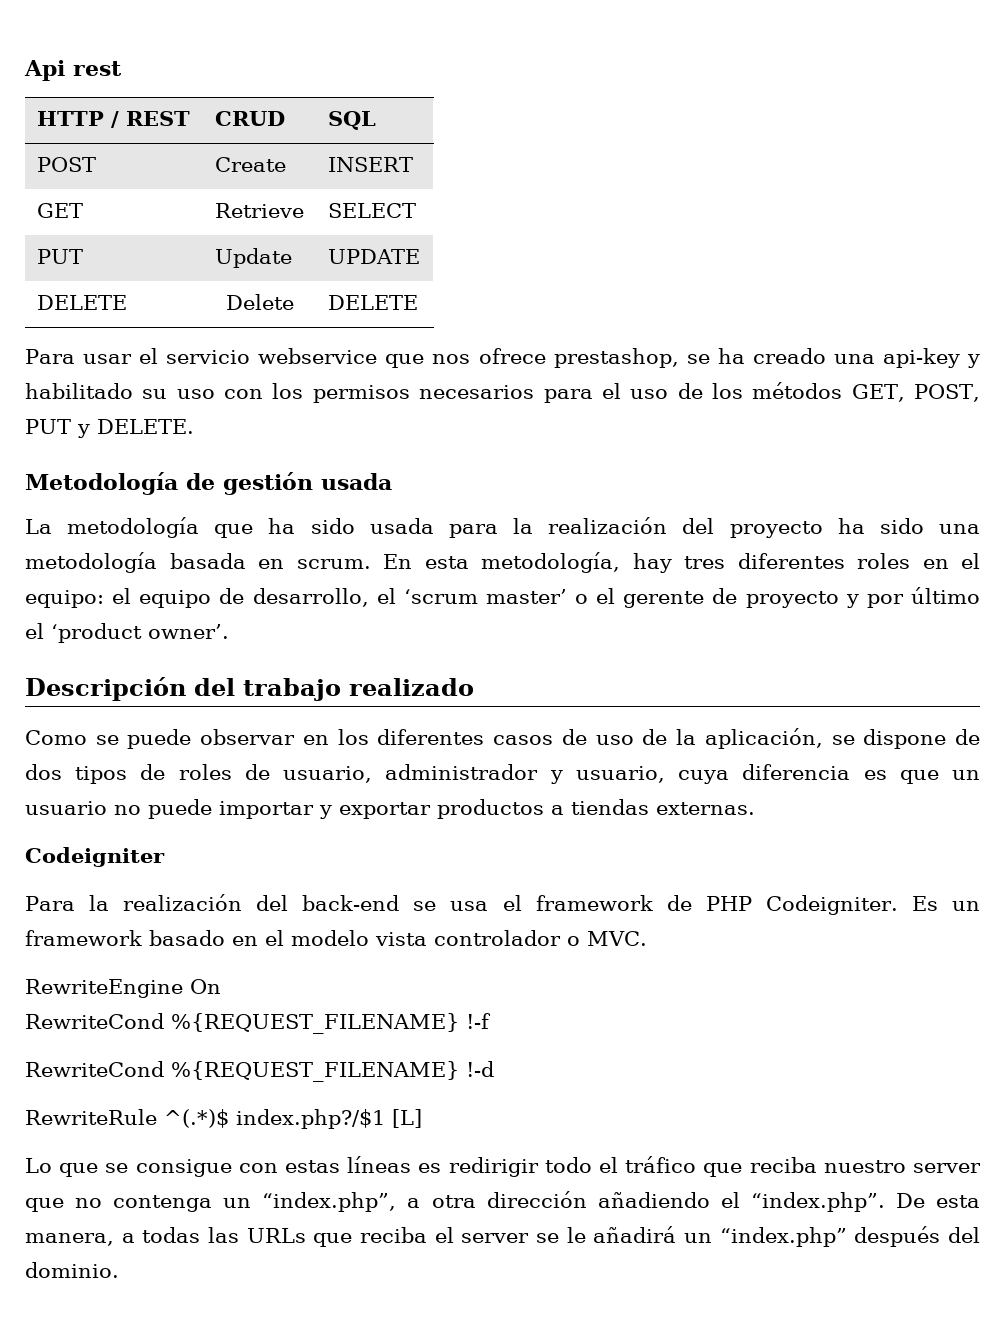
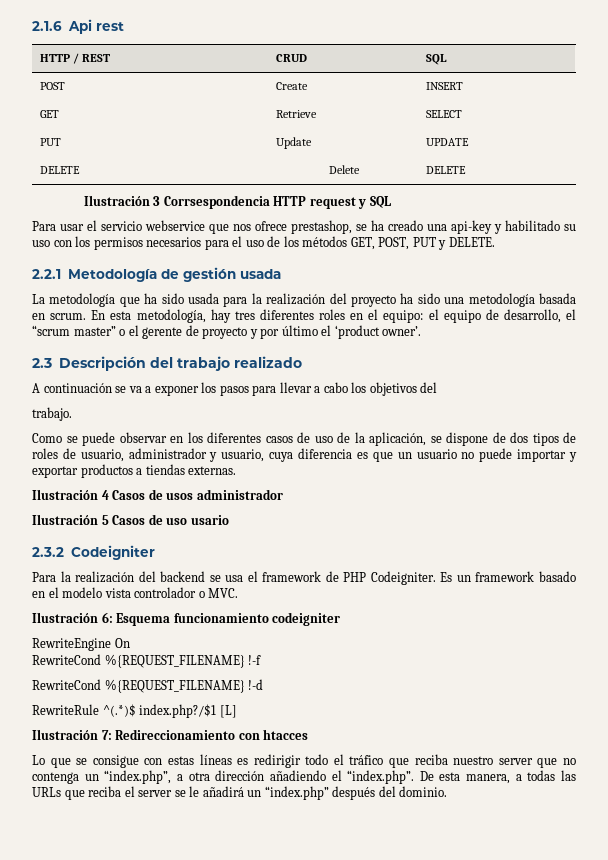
(24, 70) none -> [32,21,62,31] 2.1.6
(418, 302) none -> [83,195,391,209] // Ilustración 3 Corrsespondencia HTTP request y SQL
(194, 426) none -> [32,269,61,279] 2.2.1
[403,589,567,604] ‘scrum master’ -> [32,325,116,336] “scrum master”
(229, 631) none -> [32,358,52,368] 2.3
(474, 687) none -> [32,382,438,396] [32,407,72,421] // A continuación se va a exponer los pasos para llevar a cabo los objetivos del // trabajo.
(755, 808) none -> [32,489,283,500] [32,514,229,525] [32,547,64,557] Ilustración 4 Casos de usos administrador // Ilustración 5 Casos de uso usario // 2.3.2
[302,895,400,911] back-end -> [160,571,206,582] backend
(647, 938) none -> [32,612,341,626] // Ilustración 6: Esquema funcionamiento codeigniter
(422, 1118) none -> [32,729,309,740] // Ilustración 7: Redireccionamiento con htacces

